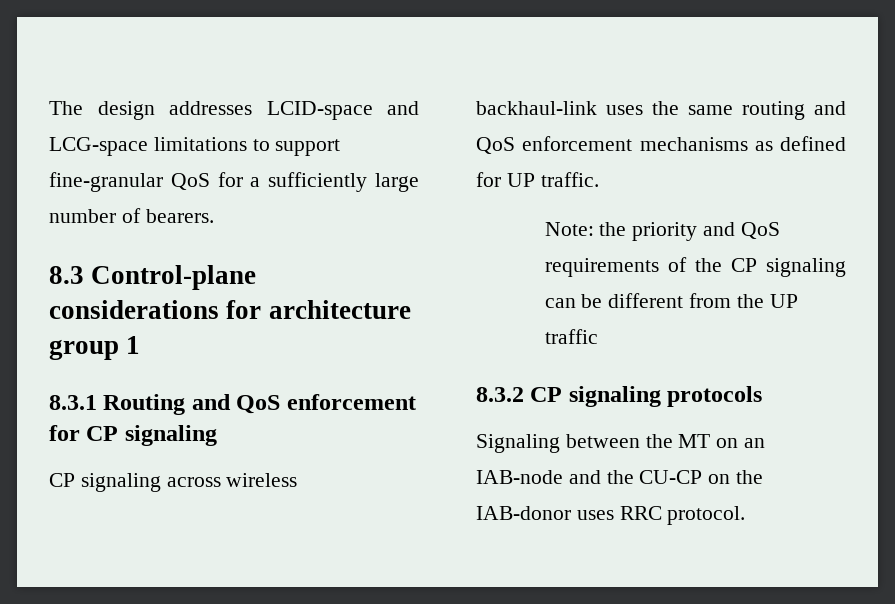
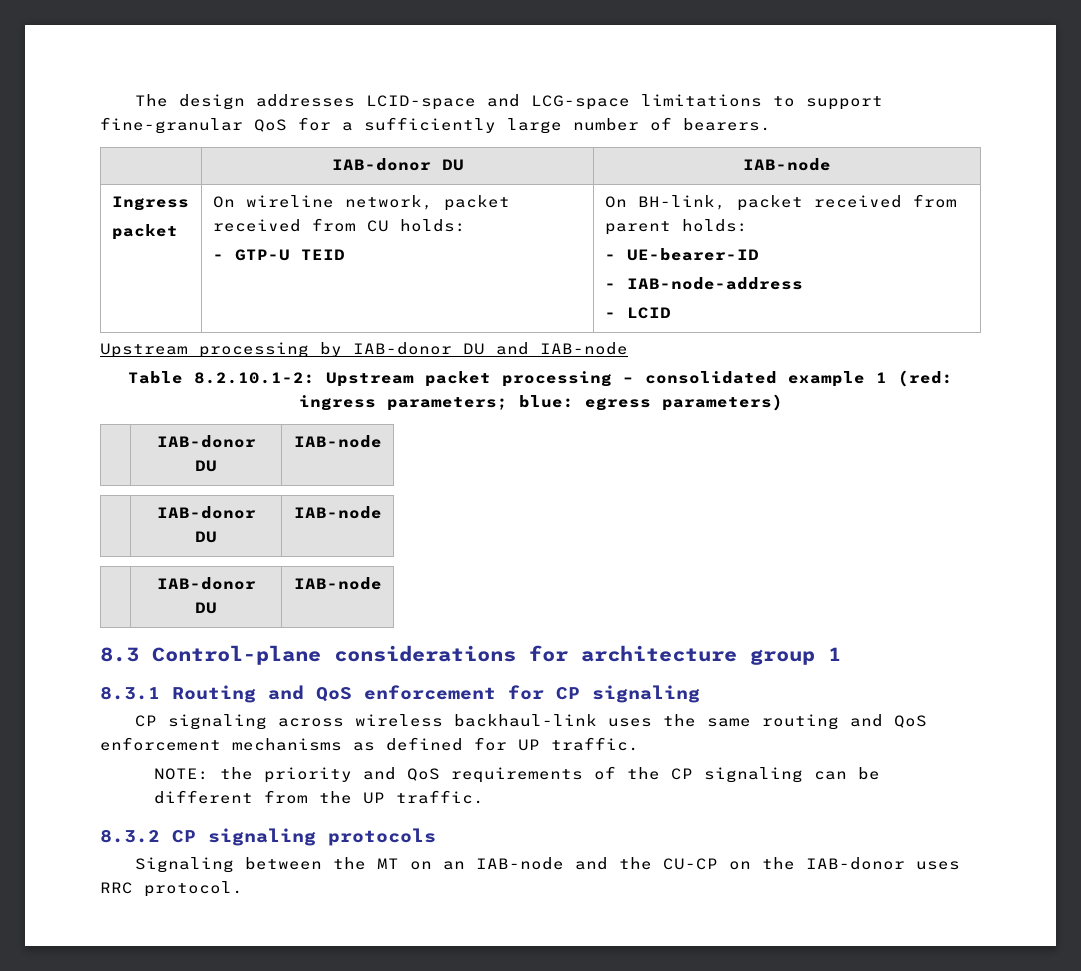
(214, 216) none -> [331,158,464,171] [743,158,831,171] [111,196,189,211] [111,224,178,240] [212,195,510,211] [212,218,466,232] [212,249,345,261] [604,194,957,211] [604,219,748,235] [604,248,759,261] [604,277,803,290] [604,307,671,319] [100,342,628,358] [128,370,953,387] [298,394,783,411] [156,435,256,448] [195,460,217,472] [293,435,382,448] [156,506,256,519] [195,531,217,543] [293,506,382,519] [156,577,256,590] [195,602,217,614] [293,577,382,590] // | IAB-donor DU | IAB-node // Ingress // packet | On wireline network, packet received from CU holds: // - GTP-U TEID | On BH-link, packet received from parent holds: // - UE-bearer-ID // - IAB-node-address // - LCID // Upstream processing by IAB-donor DU and IAB-node // Table 8.2.10.1-2: Upstream packet processing – consolidated example 1 (red: ingress parameters; blue: egress parameters) // | IAB-donor DU | IAB-node // | IAB-donor DU | IAB-node // | IAB-donor DU | IAB-node
[544,222,594,236] Note: -> [153,768,209,780] NOTE:
[544,329,598,344] traffic -> [395,790,484,804] traffic.

